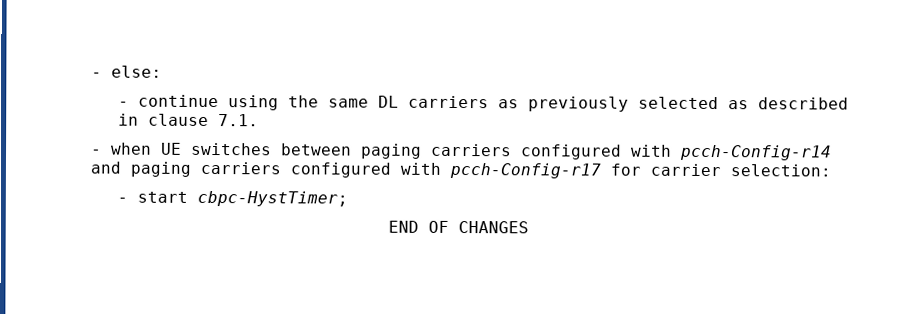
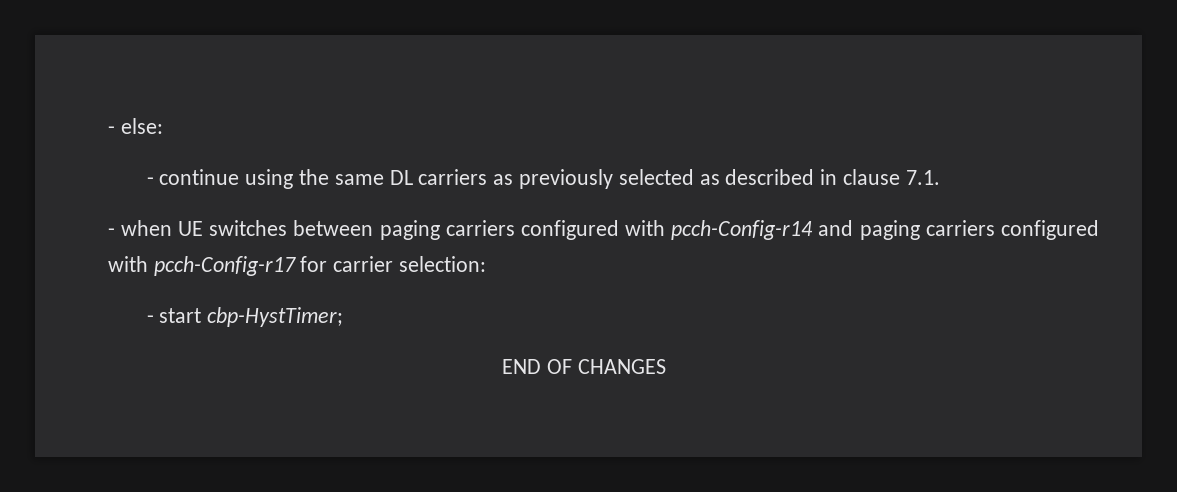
[197,190,349,207] cbpc-HystTimer; -> [207,307,344,327] cbp-HystTimer;

